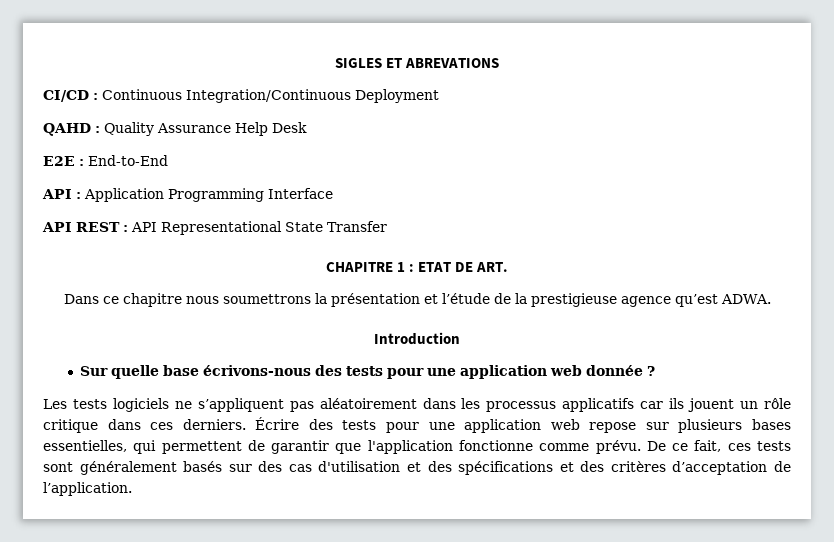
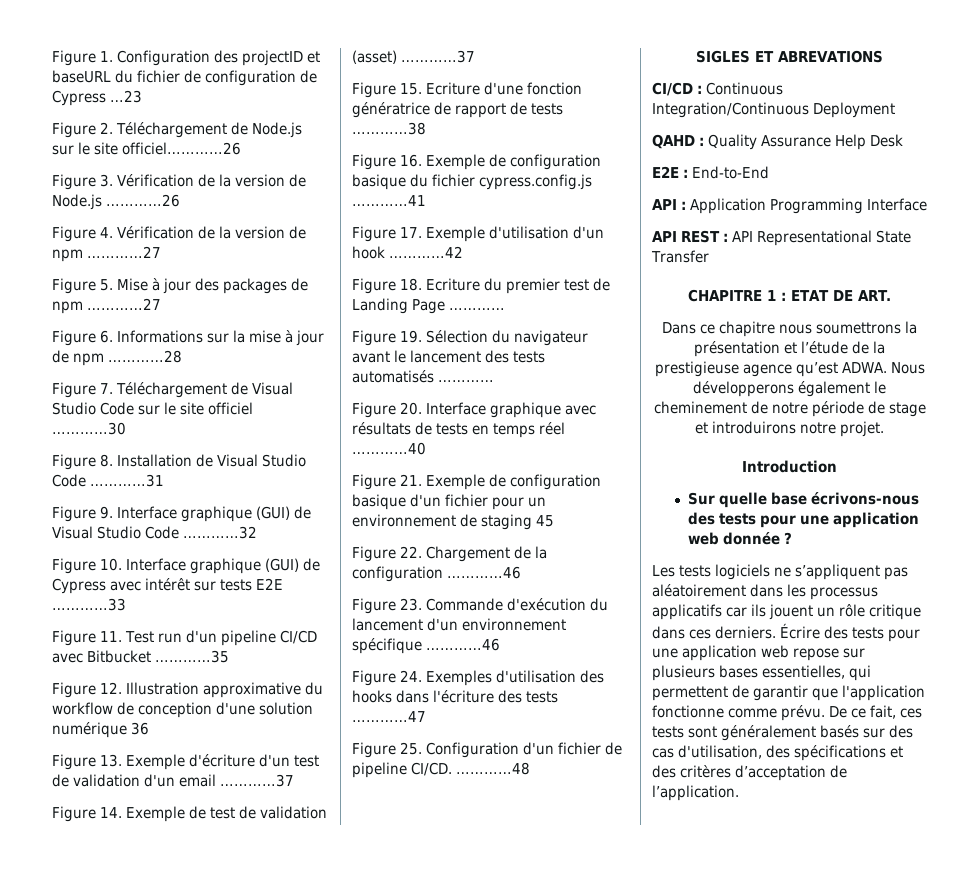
(334, 63) none -> [52,50,320,66] [52,70,317,86] [52,90,142,106] [52,122,302,138] [52,142,241,155] [52,174,306,190] [52,194,180,210] [52,226,306,242] [52,246,161,262] [52,278,308,294] [52,298,161,314] [52,330,324,346] [52,350,182,366] [52,382,293,398] [52,402,253,415] [52,422,126,435] [52,454,306,470] [52,474,164,487] [52,506,311,522] [52,526,257,539] [52,558,320,574] [52,578,283,594] [52,598,126,611] [52,630,317,646] [52,650,229,663] [52,682,323,698] [52,702,313,718] [52,722,149,738] [52,754,319,770] [52,774,294,787] [52,806,327,822] [352,50,475,64] [352,82,582,98] [352,102,563,118] [352,122,426,135] [352,154,601,170] [352,174,592,190] [352,195,426,206] [352,226,604,242] [352,246,463,259] [352,278,610,294] [352,298,505,314] [352,330,588,346] [352,350,545,363] [352,370,494,383] [352,402,596,418] [352,422,565,438] [352,442,426,455] [352,474,601,490] [352,494,546,510] [352,514,554,530] [352,546,547,562] [352,566,521,582] [352,598,608,614] [352,618,566,631] [352,638,500,654] [352,670,604,686] [352,690,558,703] [352,711,426,722] [352,742,622,758] [352,762,530,778] Figure 1. Configuration des projectID et baseURL du fichier de configuration de Cypress …23 // Figure 2. Téléchargement de Node.js sur le site officiel…………26 // Figure 3. Vérification de la version de Node.js …………26 // Figure 4. Vérification de la version de npm …………27 // Figure 5. Mise à jour des packages de npm …………27 // Figure 6. Informations sur la mise à jour de npm …………28 // Figure 7. Téléchargement de Visual Studio Code sur le site officiel …………30 // Figure 8. Installation de Visual Studio Code …………31 // Figure 9. Interface graphique (GUI) de Visual Studio Code …………32 // Figure 10. Interface graphique (GUI) de Cypress avec intérêt sur tests E2E …………33 // Figure 11. Test run d'un pipeline CI/CD avec Bitbucket …………35 // Figure 12. Illustration approximative du workflow de conception d'une solution numérique 36 // Figure 13. Exemple d'écriture d'un test de validation d'un email …………37 // Figure 14. Exemple de test de validation (asset) …………37 // Figure 15. Ecriture d'une fonction génératrice de rapport de tests …………38 // Figure 16. Exemple de configuration basique du fichier cypress.config.js …………41 // Figure 17. Exemple d'utilisation d'un hook …………42 // Figure 18. Ecriture du premier test de Landing Page ………… // Figure 19. Sélection du navigateur avant le lancement des tests automatisés ………… // Figure 20. Interface graphique avec résultats de tests en temps réel …………40 // Figure 21. Exemple de configuration basique d'un fichier pour un environnement de staging 45 // Figure 22. Chargement de la configuration …………46 // Figure 23. Commande d'exécution du lancement d'un environnement spécifique …………46 // Figure 24. Exemples d'utilisation des hooks dans l'écriture des tests …………47 // Figure 25. Configuration d'un fichier de pipeline CI/CD. …………48 //
(771, 299) none -> [890,362,925,374] [693,381,886,397] [653,401,926,417] [695,421,884,437] Nous développerons également le cheminement de notre période de stage et introduirons notre projet.
[318,461,421,472] d'utilisation et -> [678,745,762,759] d'utilisation,

